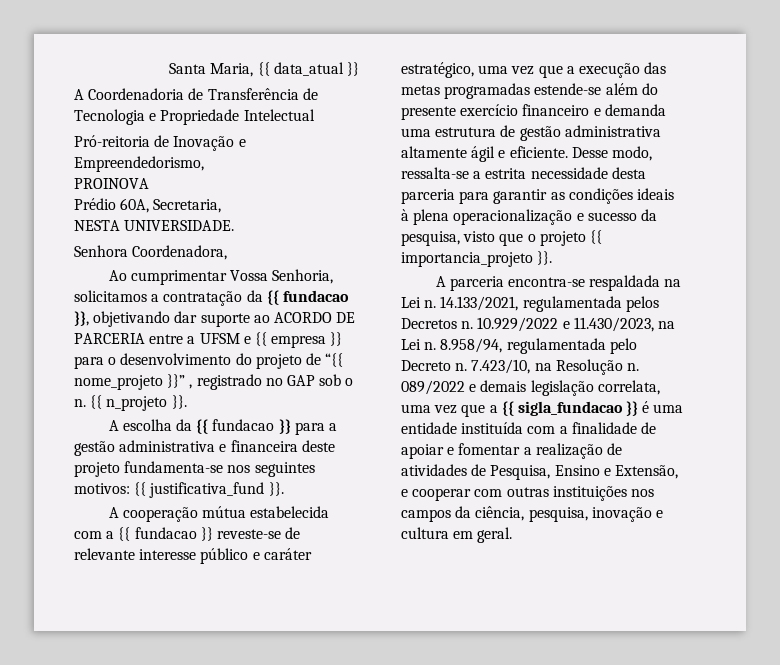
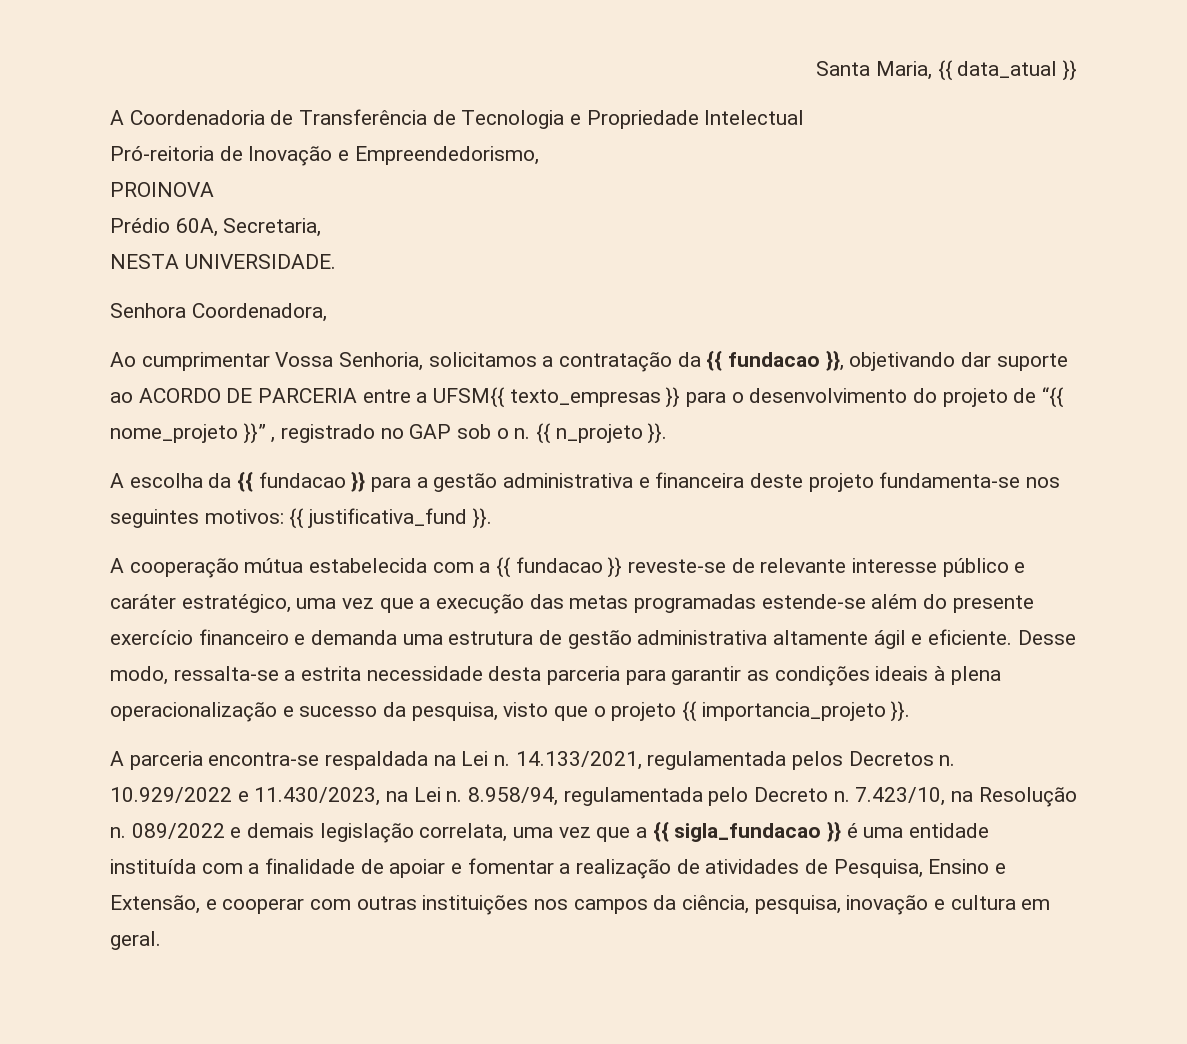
[199,332,327,348] UFSM e {{ empresa -> [433,387,661,408] UFSM{{ texto_empresas

